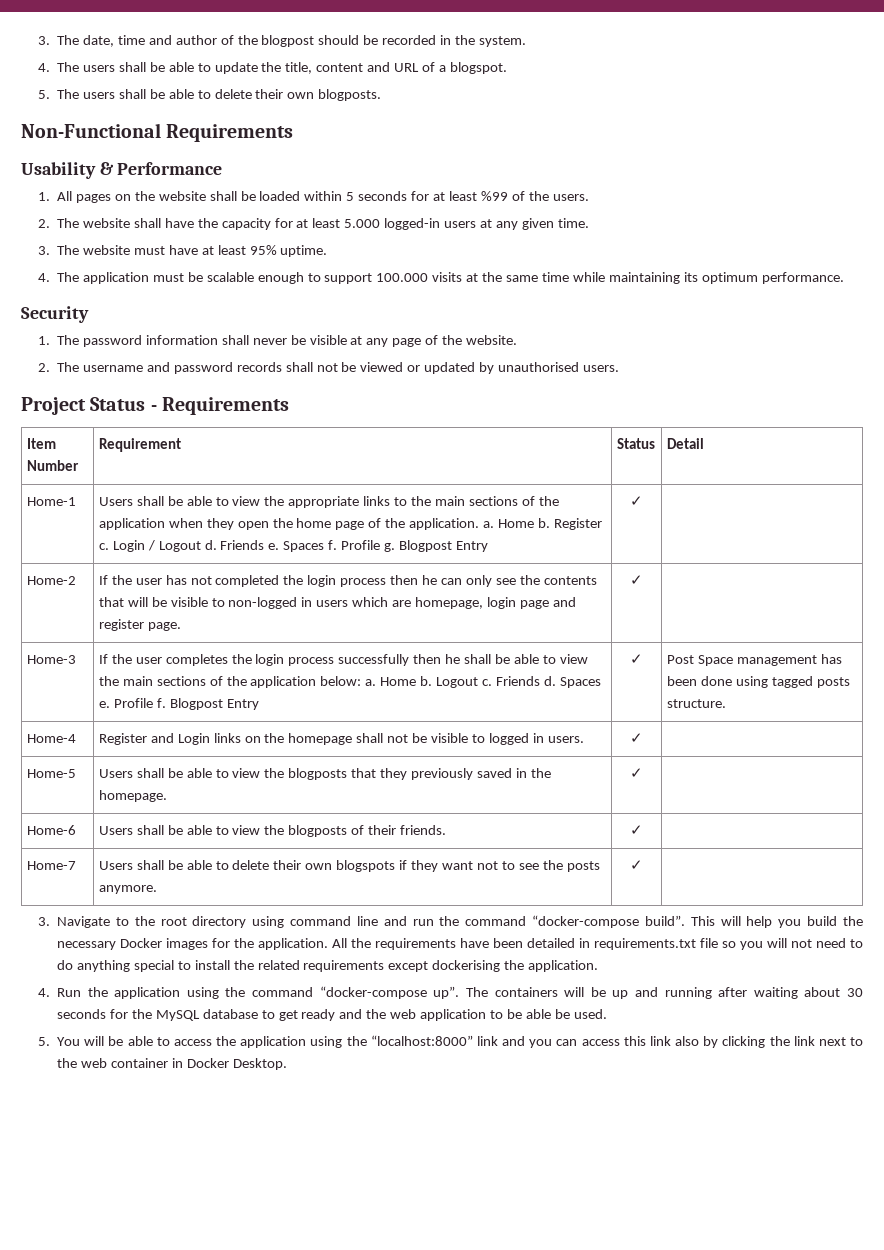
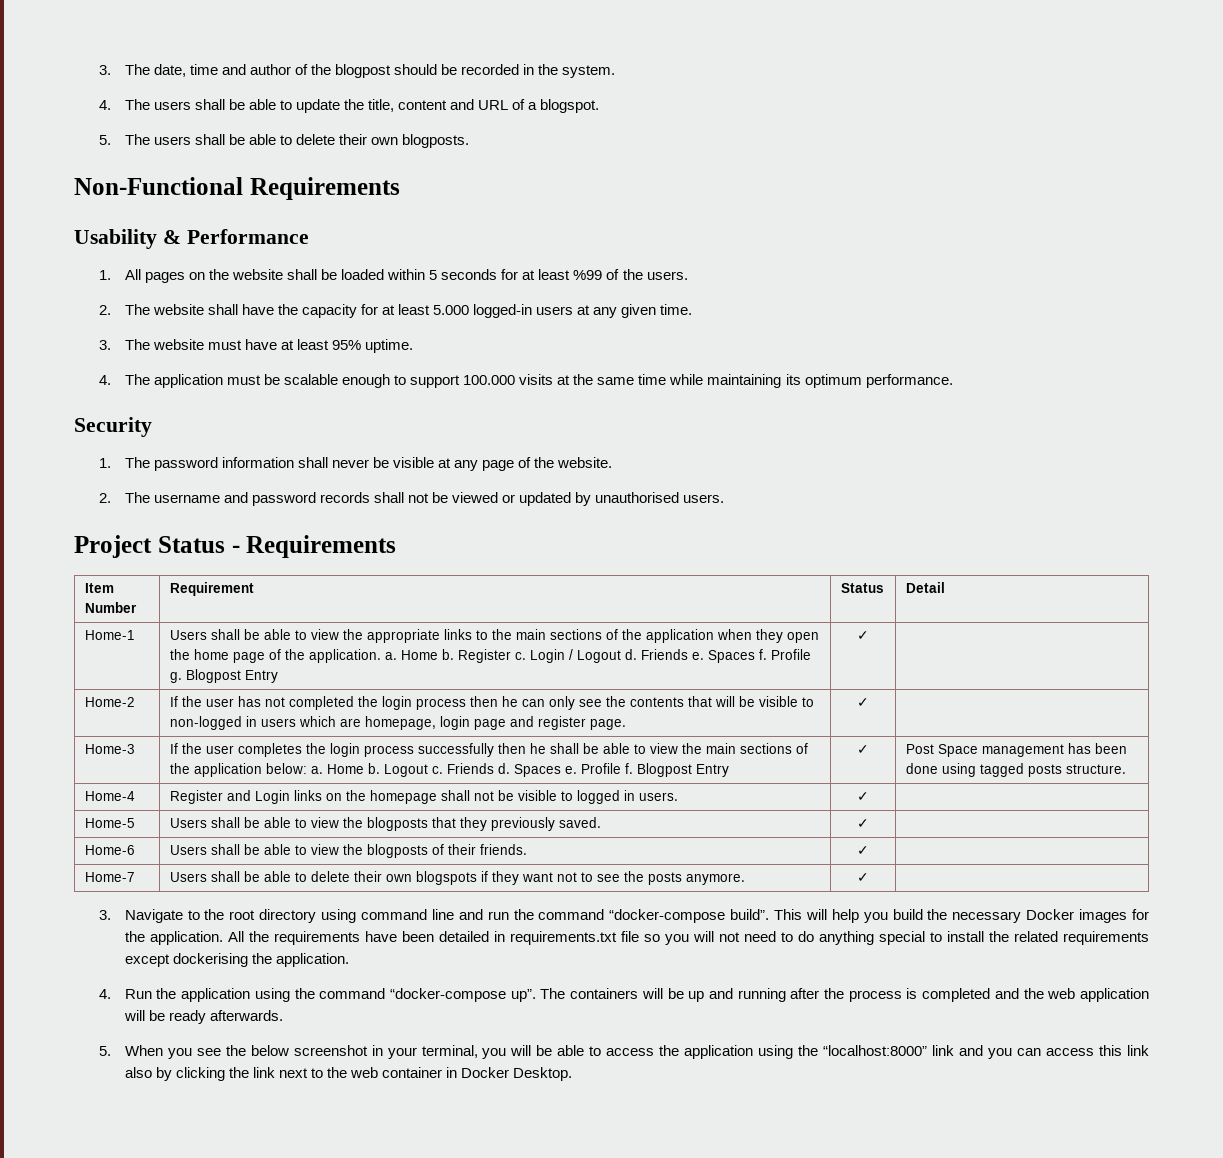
[476,768,551,778] [98,790,167,802] saved in the homepage. -> [558,817,601,828] saved.
[753,987,864,999] [57,1009,607,1021] [37,1037,81,1046] waiting about 30 seconds for the MySQL database to get ready and the web application to be able be used. // 5. You -> [824,988,1150,1002] [123,1010,283,1024] [99,1045,507,1059] the process is completed and the web application will be ready afterwards. // 5. When you see the below screenshot in your terminal, you

